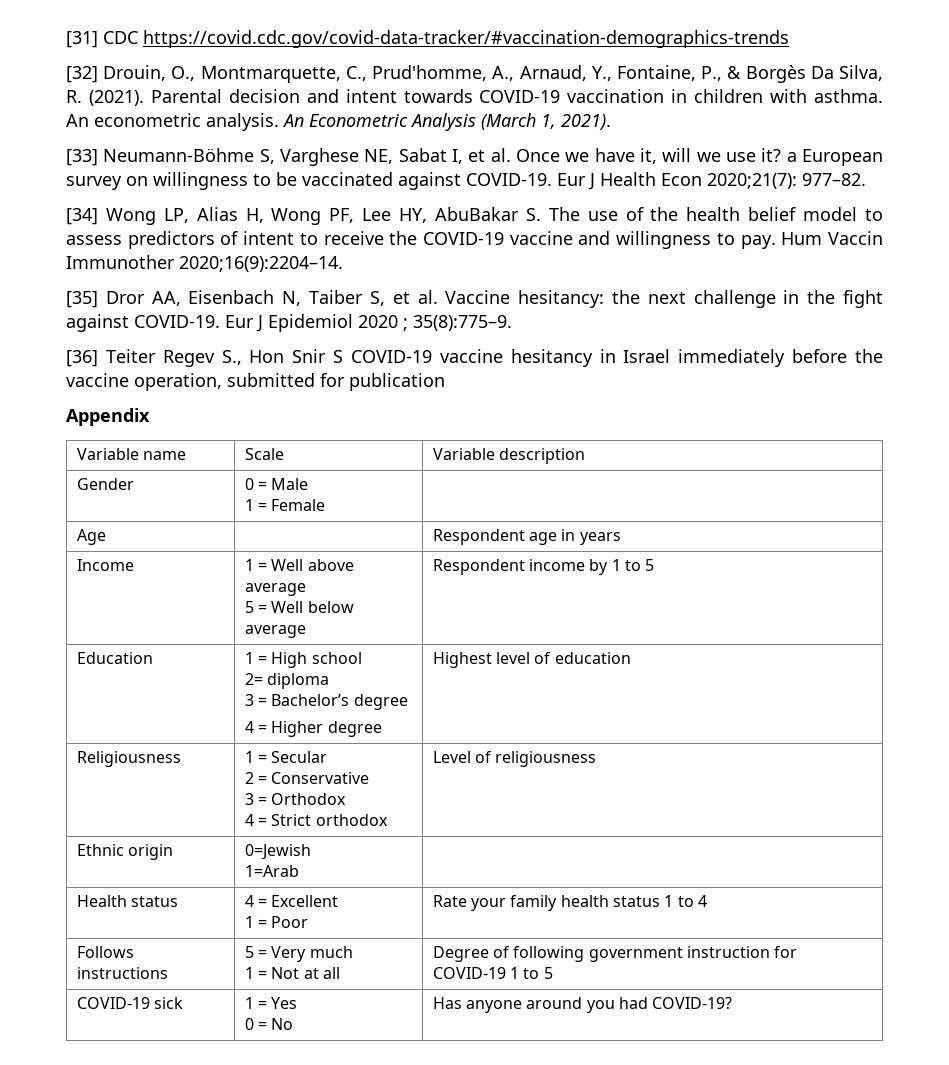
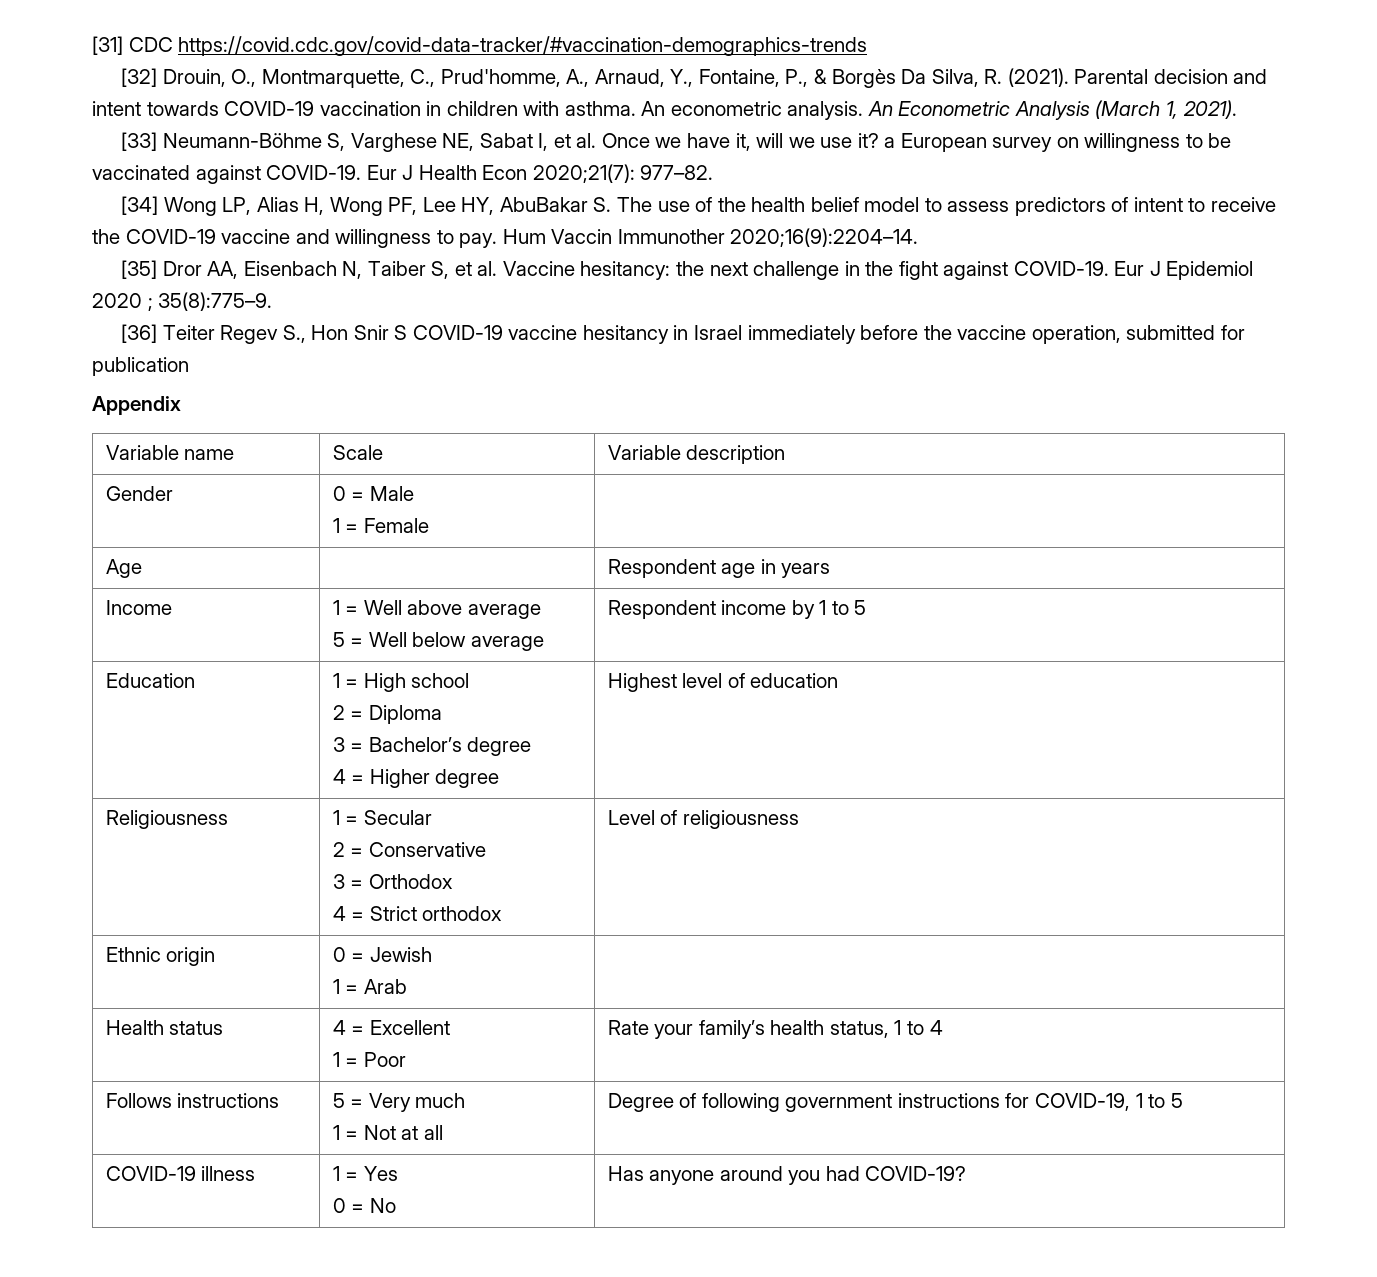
[244,673,330,689] 2= diploma -> [332,705,442,724] 2 = Diploma
[244,844,311,860] [244,865,299,877] 0=Jewish // 1=Arab -> [332,947,432,962] [332,979,407,994] 0 = Jewish // 1 = Arab
[510,895,661,911] family health status -> [698,1020,889,1039] family’s health status,
[687,946,798,958] [432,967,506,979] instruction for COVID-19 -> [897,1093,1131,1111] instructions for COVID-19,
[154,997,184,1009] sick -> [201,1166,256,1181] illness

